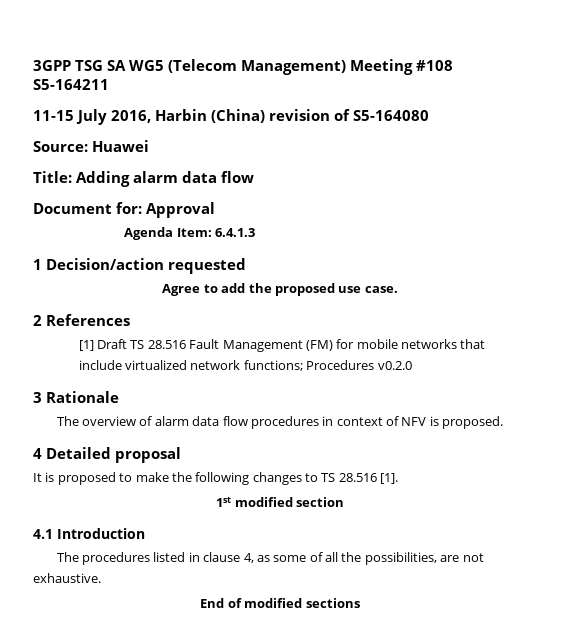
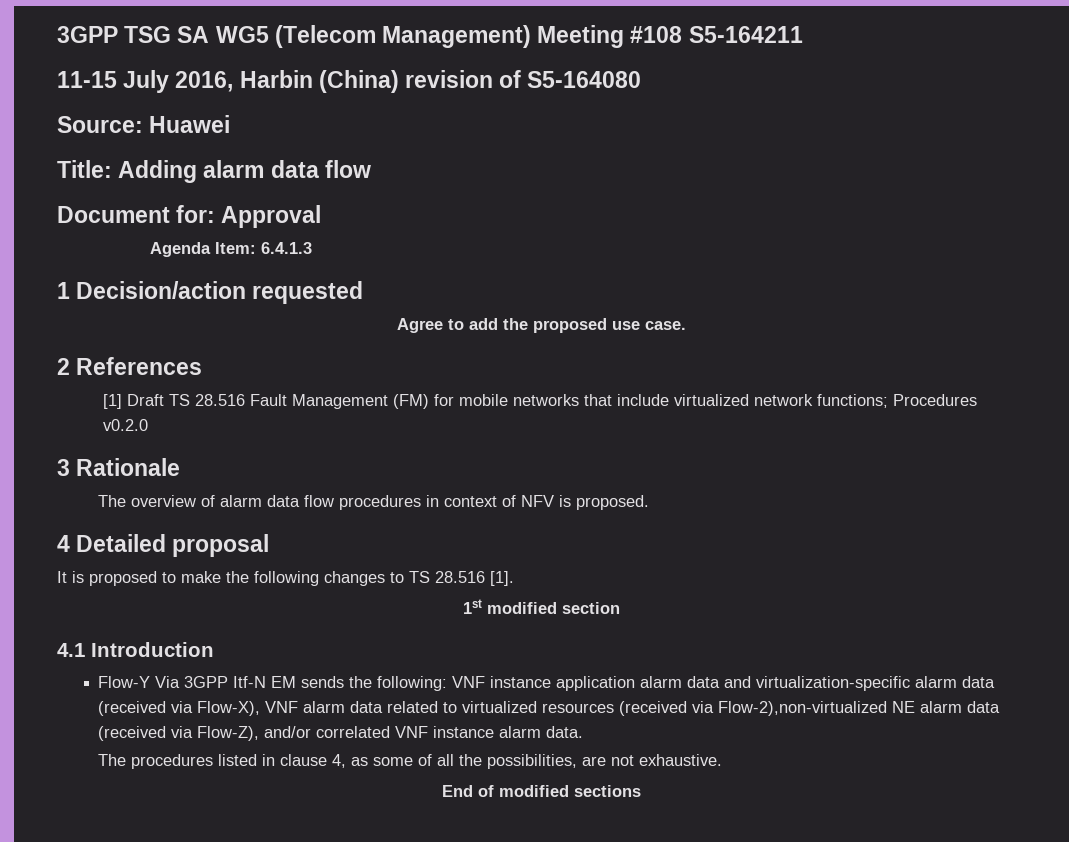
(145, 533) none -> [98,676,996,691] [98,701,1001,716] [98,726,584,741] // Flow-Y Via 3GPP Itf-N EM sends the following: VNF instance application alarm data and virtualization-specific alarm data (received via Flow-X), VNF alarm data related to virtualized resources (received via Flow-2),non-virtualized NE alarm data (received via Flow-Z), and/or correlated VNF instance alarm data.

